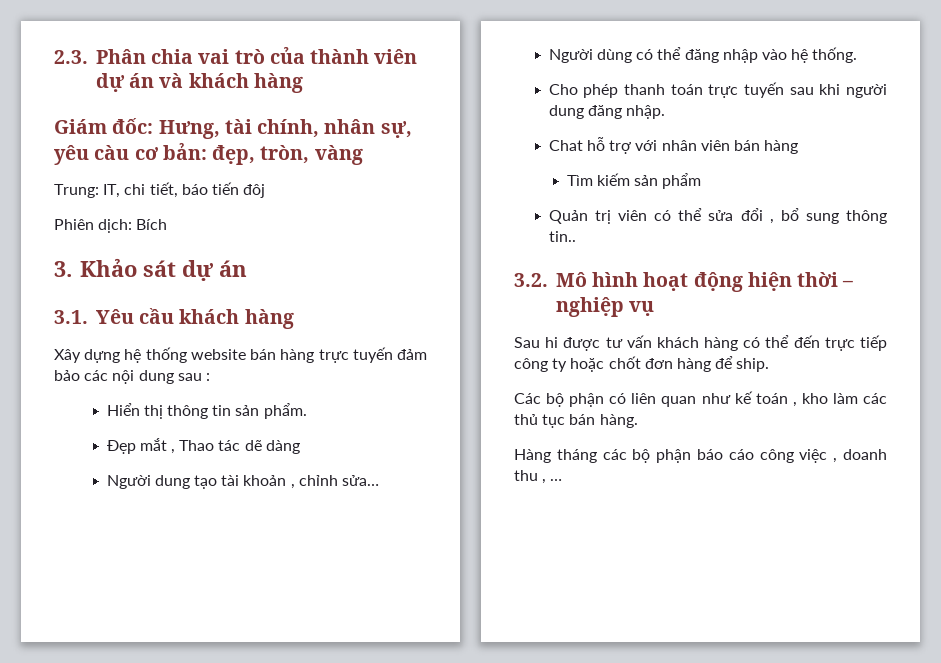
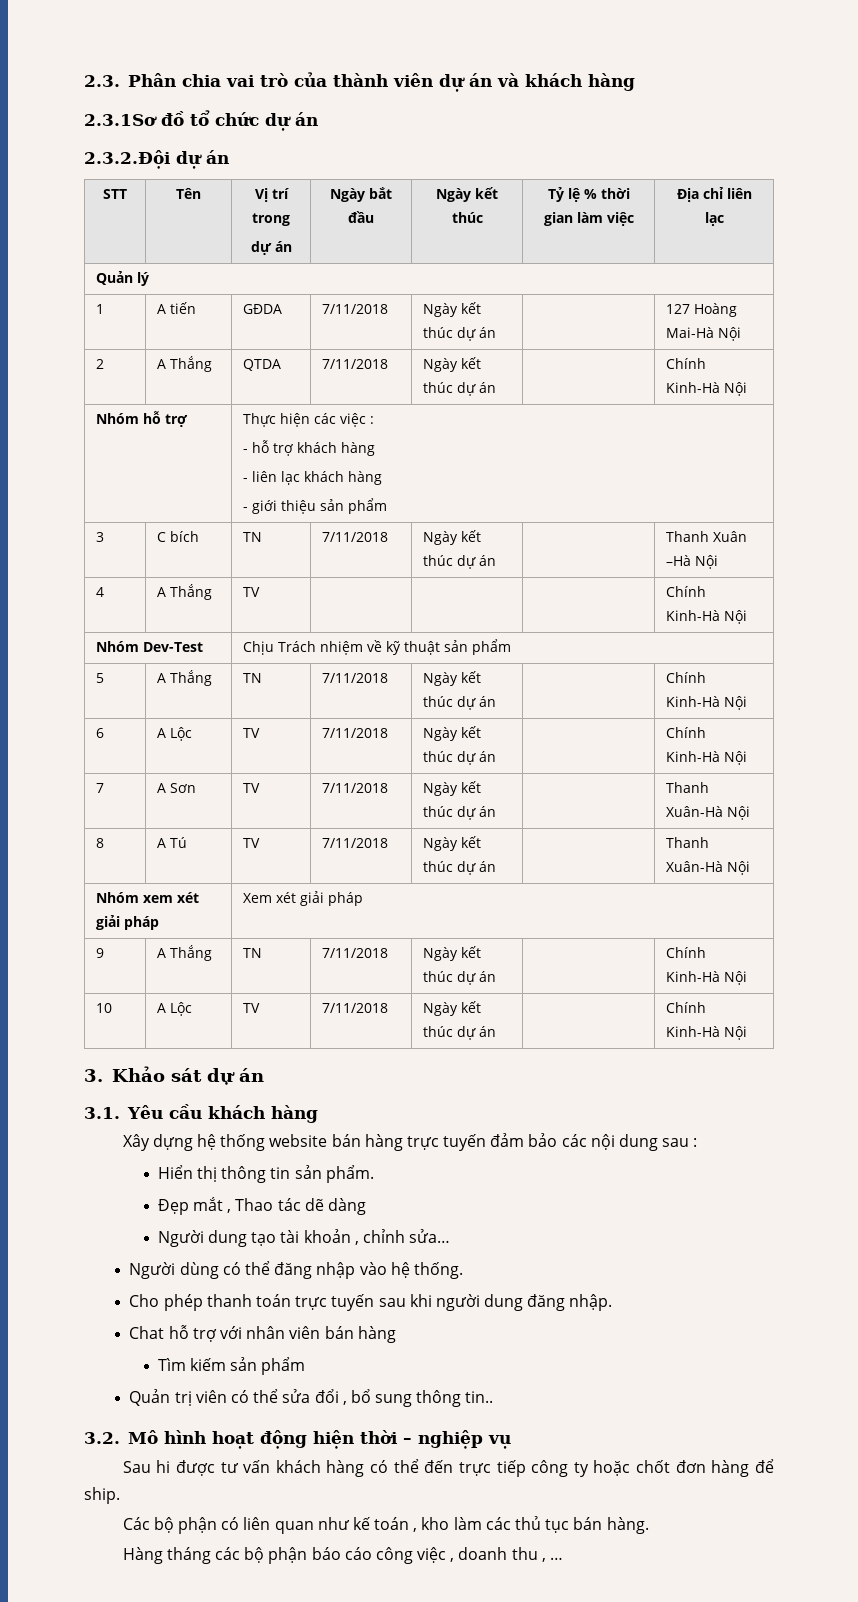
[54,118,412,139] [54,142,363,165] [54,182,266,198] [54,219,168,233] Giám đốc: Hưng, tài chính, nhân sự, yêu càu cơ bản: đẹp, tròn, vàng // Trung: IT, chi tiết, báo tiến đôj // Phiên dịch: Bích -> [84,110,318,131] [84,150,229,169] [103,189,127,199] [176,188,202,199] [254,188,289,203] [252,213,290,226] [250,241,292,256] [330,187,392,202] [348,211,374,223] [436,187,498,202] [451,212,483,223] [547,187,630,203] [543,212,634,227] [676,187,752,203] [704,212,724,227] [95,271,149,286] [95,304,104,314] [156,302,196,314] [242,304,282,314] [321,304,388,314] [422,302,481,317] [422,327,496,341] [665,303,737,317] [665,327,741,341] [95,359,104,369] [156,356,212,372] [242,359,281,371] [321,359,388,369] [422,357,481,372] [422,382,496,396] [665,358,706,369] [665,382,747,396] [95,411,188,428] [242,413,374,427] [242,440,375,456] [242,471,382,485] [242,498,387,514] [95,532,104,542] [156,531,199,542] [242,532,262,542] [321,532,388,542] [422,530,481,545] [422,555,496,569] [665,531,747,542] [665,555,718,569] [95,587,104,597] [156,584,212,600] [242,587,260,597] [665,586,706,597] [665,610,747,624] [95,641,203,652] [242,639,511,655] [95,673,104,683] [156,670,212,686] [242,673,262,683] [321,673,388,683] [422,671,481,686] [422,696,496,710] [665,672,706,683] [665,696,747,710] [95,728,104,738] [156,727,192,741] [242,728,260,738] [321,728,388,738] [422,726,481,741] [422,751,496,765] [665,727,706,738] [665,751,747,765] [95,783,104,793] [156,783,196,793] [242,783,260,793] [321,783,388,793] [422,781,481,796] [422,806,496,820] [665,782,709,793] [665,806,750,820] [95,838,104,848] [156,837,187,848] [242,838,260,848] [321,838,388,848] [422,836,481,851] [422,861,496,875] [665,837,709,848] [665,861,750,875] [95,892,199,903] [95,915,159,930] [242,891,363,906] [95,948,104,958] [156,945,212,961] [242,948,262,958] [321,948,388,958] [422,946,481,961] [422,971,496,985] [665,947,706,958] [665,971,747,985] [95,1003,112,1013] [156,1002,192,1016] [242,1003,260,1013] [321,1003,388,1013] [422,1001,481,1016] [422,1026,496,1040] [665,1002,706,1013] [665,1026,747,1040] 2.3.1Sơ đồ tổ chức dự án // 2.3.2.Đội dự án // STT | Tên | Vị trí trong // dự án | Ngày bắt đầu | Ngày kết thúc | Tỷ lệ % thời gian làm việc | Địa chỉ liên lạc // Quản lý // 1 | A tiến | GĐDA | 7/11/2018 | Ngày kết thúc dự án | | 127 Hoàng Mai-Hà Nội // 2 | A Thắng | QTDA | 7/11/2018 | Ngày kết thúc dự án | | Chính Kinh-Hà Nội // Nhóm hỗ trợ | Thực hiện các việc : // - hỗ trợ khách hàng // - liên lạc khách hàng // - giới thiệu sản phẩm // 3 | C bích | TN | 7/11/2018 | Ngày kết thúc dự án | | Thanh Xuân –Hà Nội // 4 | A Thắng | TV | | | | Chính Kinh-Hà Nội // Nhóm Dev-Test | Chịu Trách nhiệm về kỹ thuật sản phẩm // 5 | A Thắng | TN | 7/11/2018 | Ngày kết thúc dự án | | Chính Kinh-Hà Nội // 6 | A Lộc | TV | 7/11/2018 | Ngày kết thúc dự án | | Chính Kinh-Hà Nội // 7 | A Sơn | TV | 7/11/2018 | Ngày kết thúc dự án | | Thanh Xuân-Hà Nội // 8 | A Tú | TV | 7/11/2018 | Ngày kết thúc dự án | | Thanh Xuân-Hà Nội // Nhóm xem xét giải pháp | Xem xét giải pháp // 9 | A Thắng | TN | 7/11/2018 | Ngày kết thúc dự án | | Chính Kinh-Hà Nội // 10 | A Lộc | TV | 7/11/2018 | Ngày kết thúc dự án | | Chính Kinh-Hà Nội

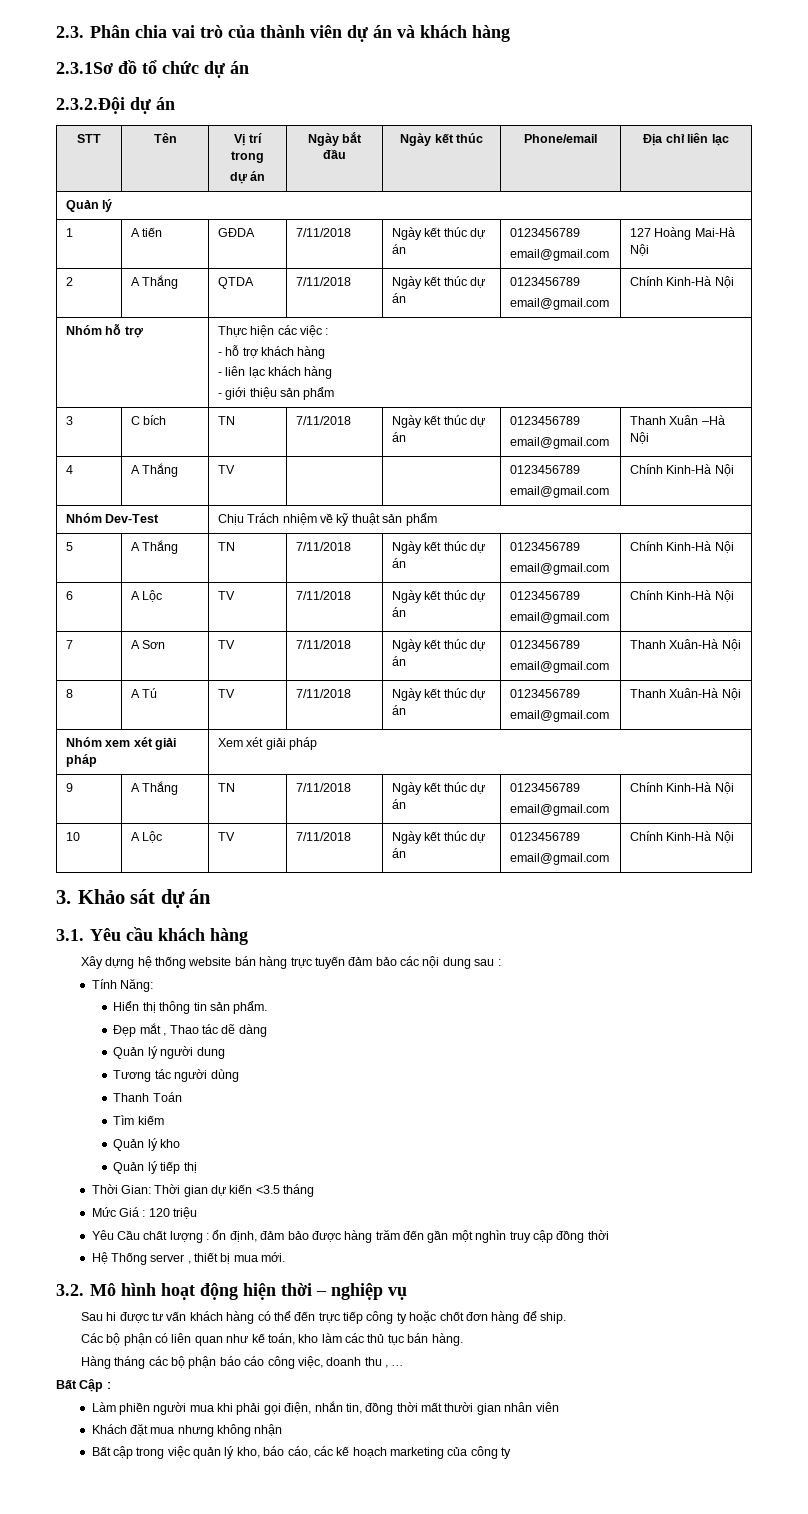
[547,187,630,203] [543,212,634,227] Tỷ lệ % thời gian làm việc -> [524,134,597,143] Phone/email
(496, 332) none -> [509,228,580,237] [509,249,609,261] 0123456789 // email@gmail.com
(496, 387) none -> [509,277,580,286] [509,298,609,310] 0123456789 // email@gmail.com
(496, 560) none -> [509,416,580,425] [509,437,609,449] 0123456789 // email@gmail.com
(260, 592) none -> [509,465,580,474] [509,486,609,498] 0123456789 // email@gmail.com
(496, 701) none -> [509,542,580,551] [509,563,609,575] 0123456789 // email@gmail.com
(496, 756) none -> [509,591,580,600] [509,612,609,624] 0123456789 // email@gmail.com
(496, 811) none -> [509,640,580,649] [509,661,609,673] 0123456789 // email@gmail.com
(496, 866) none -> [509,689,580,698] [509,710,609,722] 0123456789 // email@gmail.com
(496, 976) none -> [509,783,580,792] [509,804,609,816] 0123456789 // email@gmail.com
(496, 1031) none -> [509,832,580,841] [509,853,609,865] 0123456789 // email@gmail.com
(698, 1142) none -> [91,978,153,992] // Tính Năng:
[157,1229,451,1247] [129,1261,463,1279] [129,1294,613,1311] [129,1325,396,1343] Người dung tạo tài khoản , chỉnh sửa… // Người dùng có thể đăng nhập vào hệ thống. // Cho phép thanh toán trực tuyến sau khi người dung đăng nhập. // Chat hỗ trợ với nhân viên bán hàng -> [113,1046,225,1059] [113,1069,239,1082] [113,1092,182,1102] Quản lý người dung // Tương tác người dùng // Thanh Toán
[230,1357,306,1375] [129,1389,494,1407] sản phẩm // Quản trị viên có thể sửa đổi , bổ sung thông tin.. -> [113,1138,181,1151] [113,1161,197,1174] [91,1184,315,1197] [91,1207,198,1219] [91,1229,609,1243] [91,1252,286,1265] // Quản lý kho // Quản lý tiếp thị // Thời Gian: Thời gian dự kiến <3.5 tháng // Mức Giá : 120 triệu // Yêu Cầu chất lượng : ổn định, đảm bảo được hàng trăm đến gần một nghìn truy cập đồng thời // Hệ Thống server , thiết bị mua mới.
[374,1517,418,1532] toán , -> [267,1333,295,1345] toán,
[417,1547,455,1563] việc , -> [297,1356,323,1368] việc,
(564, 1558) none -> [56,1379,111,1392] [91,1401,559,1415] [91,1423,283,1437] [91,1446,512,1459] // Bất Cập : // Làm phiền người mua khi phải gọi điện, nhắn tin, đồng thời mất thười gian nhân viên // Khách đặt mua nhưng không nhận // Bất cập trong việc quản lý kho, báo cáo, các kế hoạch marketing của công ty

